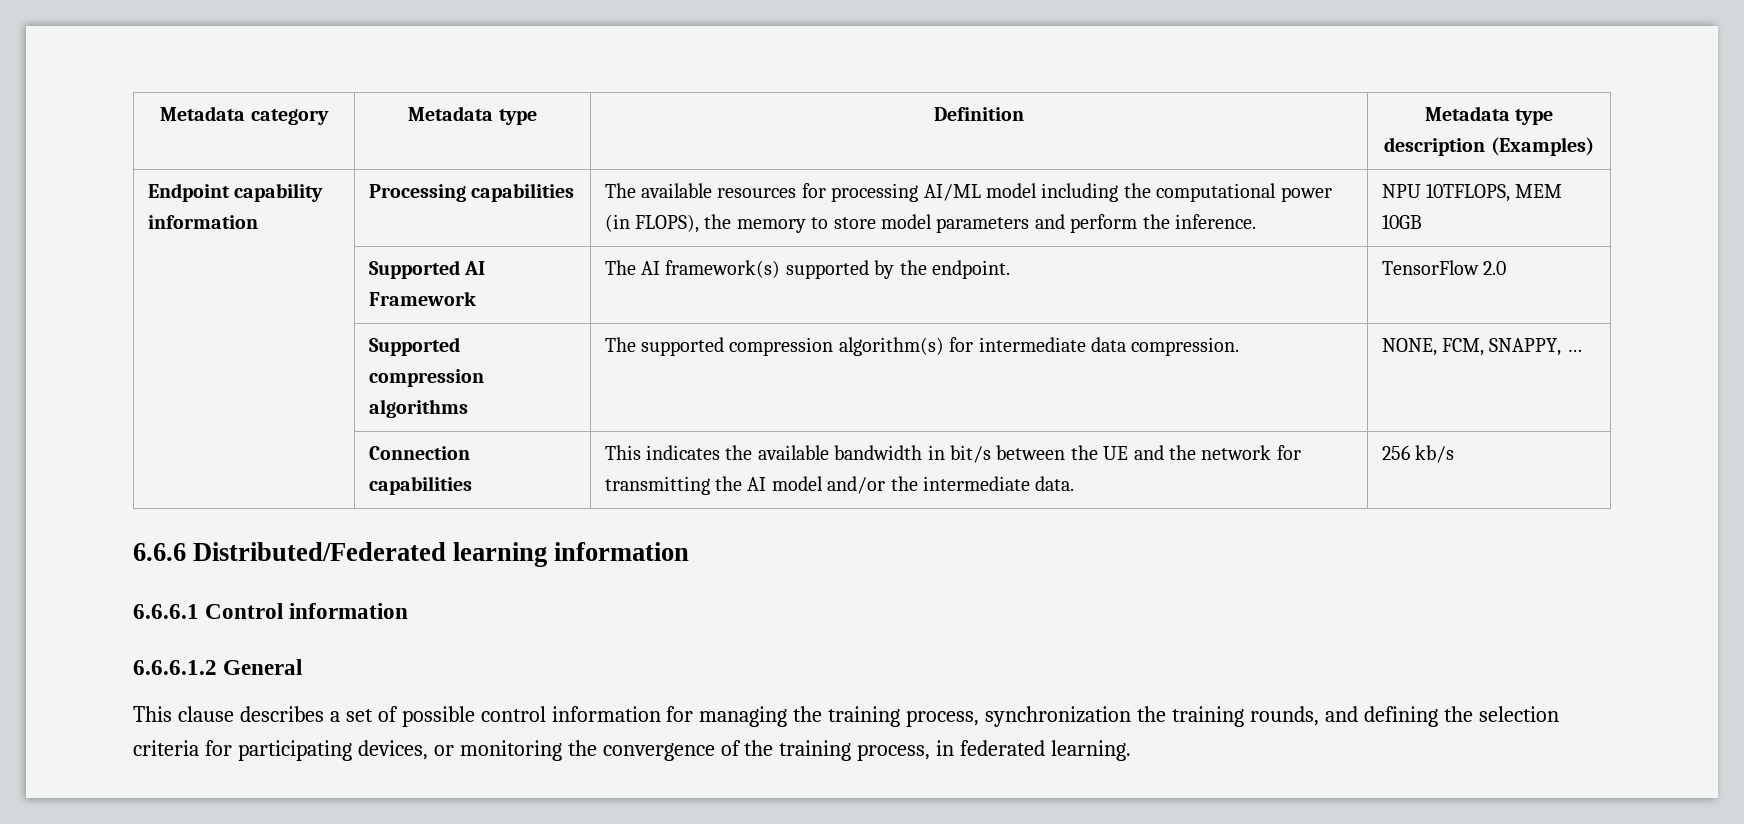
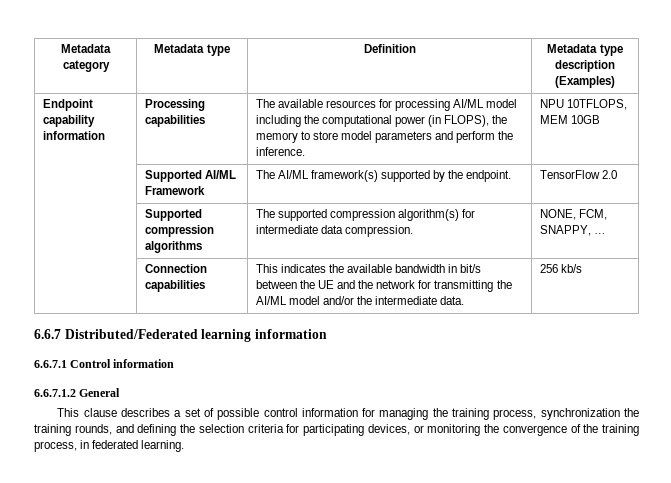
[464,261,486,275] AI -> [204,170,236,179] AI/ML
[641,261,661,275] AI -> [277,170,309,179] AI/ML
[747,477,767,491] AI -> [255,296,287,305] AI/ML
[133,543,186,561] 6.6.6 -> [34,329,61,339] 6.6.7
[133,604,199,619] 6.6.6.1 -> [34,360,67,368] 6.6.7.1
[133,660,217,675] 6.6.6.1.2 -> [34,389,76,397] 6.6.7.1.2

